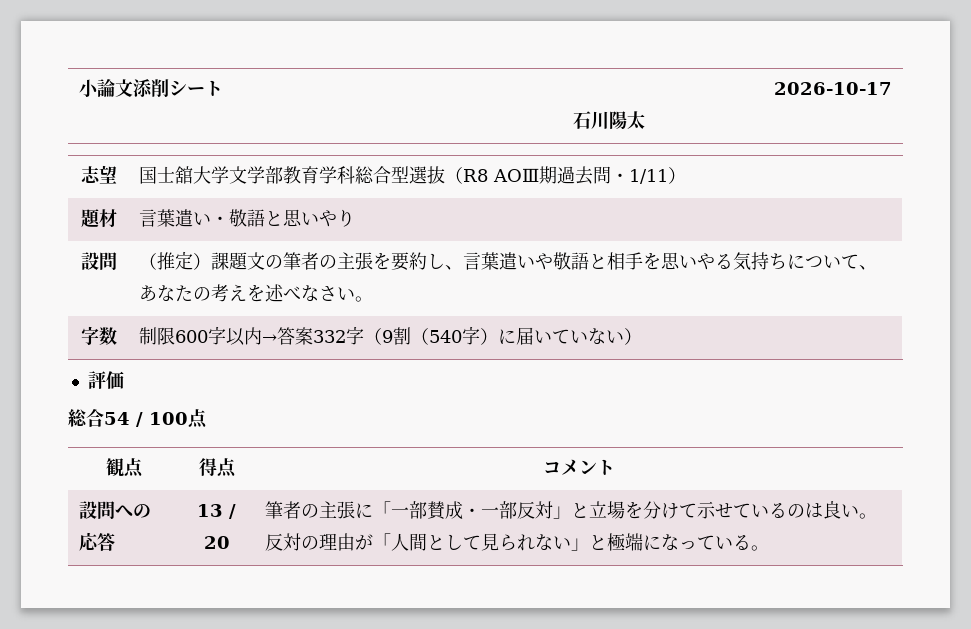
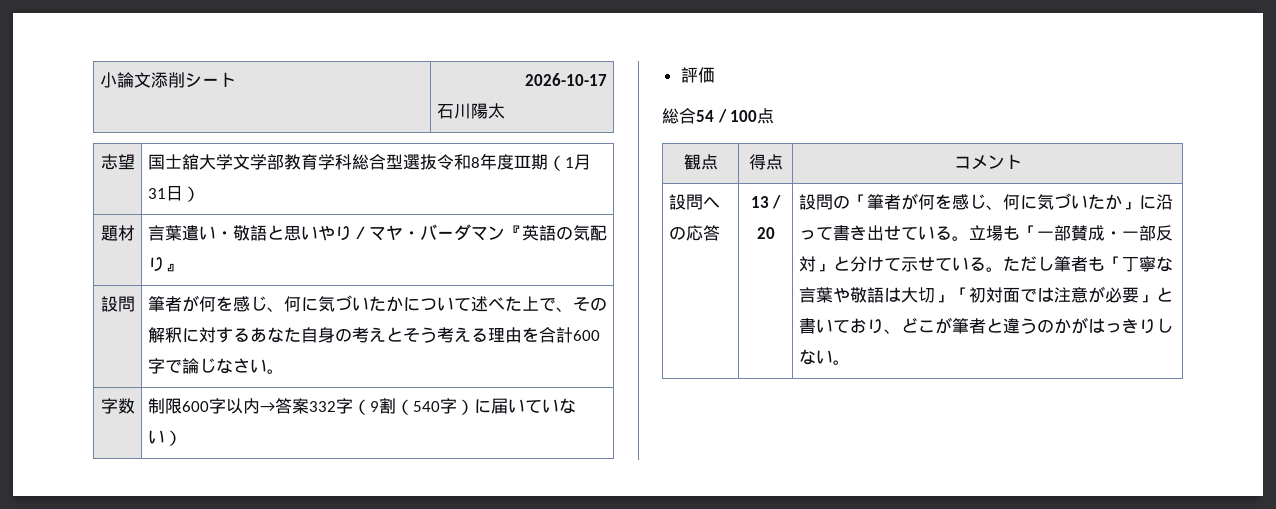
[444,166,668,185] （R8 AOⅢ期過去問・1/11 -> [436,153,591,171] [147,185,183,201] 令和8年度Ⅲ期（1月31日
[80,252,117,270] [138,251,877,271] [138,284,301,302] // 設問 | （推定）課題文の筆者の主張を要約し、言葉遣いや敬語と相手を思いやる気持ちについて、あなたの考えを述べ -> [351,224,607,241] [147,257,182,272] [100,296,135,312] [147,295,607,312] [147,327,600,343] [147,358,216,374] ／マヤ・バーダマン『英語の気配り』 // 設問 | 筆者が何を感じ、何に気づいたかについて述べた上で、その解釈に対するあなた自身の考えとそう考える理由を合計600字で論じ
[264,501,373,519] 筆者の主張に -> [798,193,1173,210] [798,225,1020,241] 設問の「筆者が何を感じ、何に気づいたか」に沿って書き出せている。立場も
[588,501,643,519] 立場を -> (850, 263) none
[786,501,877,519] [264,533,751,551] のは良い。反対の理由が「人間として見られない」と極端になっている -> [985,256,1173,272] [798,286,1173,303] [798,317,1173,334] [798,349,833,365] 。ただし筆者も「丁寧な言葉や敬語は大切」「初対面では注意が必要」と書いており、どこが筆者と違うのかがはっきりしない

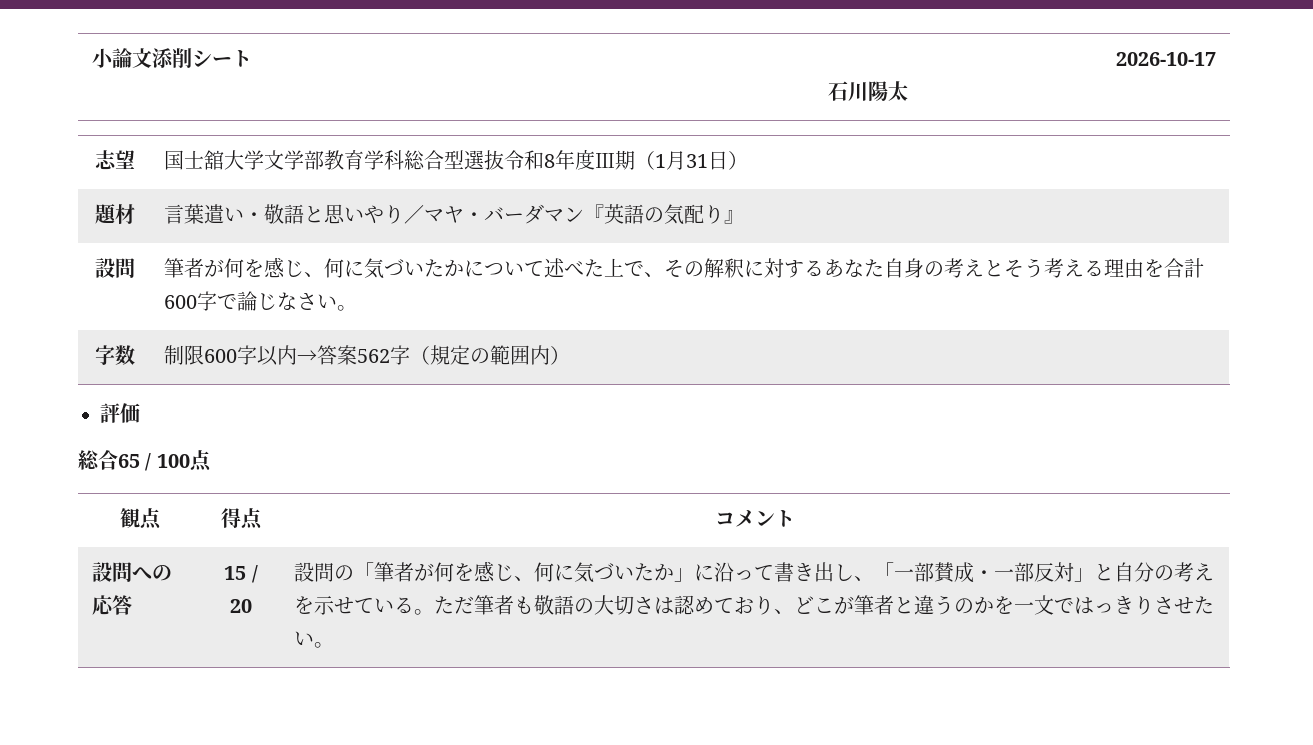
[308,398,576,415] [147,430,165,444] 332字（9割（540字）に届いていない -> [357,345,551,365] 562字（規定の範囲内
[696,110,714,122] 54 -> [118,454,140,468] 65
[750,196,769,208] 13 -> [224,566,247,580] 15
[883,225,1020,241] せている。立場も -> [834,564,875,581] し、
[849,256,901,272] 分けて -> [1114,562,1215,582] [294,596,315,614] 自分の考えを
[1036,256,1173,272] [798,286,1173,303] [798,318,833,334] し筆者も「丁寧な言葉や敬語は大切」「初対面では注意が必要」と書い -> [474,595,715,615] 筆者も敬語の大切さは認め
[1070,317,1088,334] が -> [994,595,1075,615] を一文で
[1155,318,1173,333] [798,349,816,365] しな -> [1154,596,1215,614] させた

